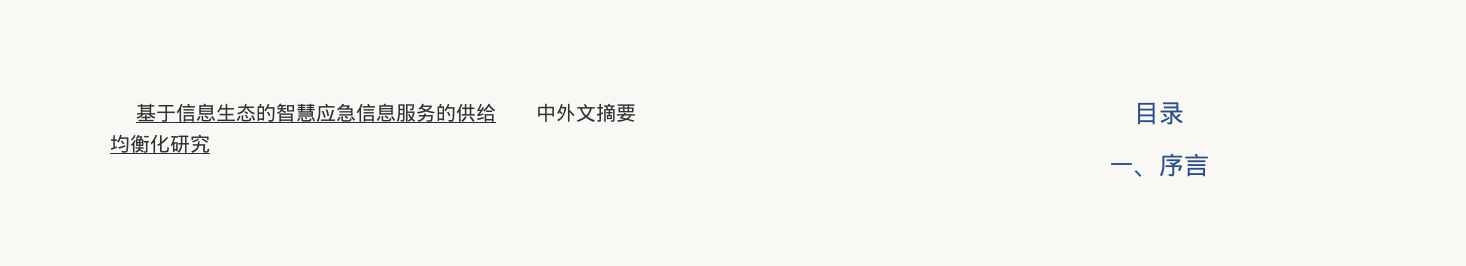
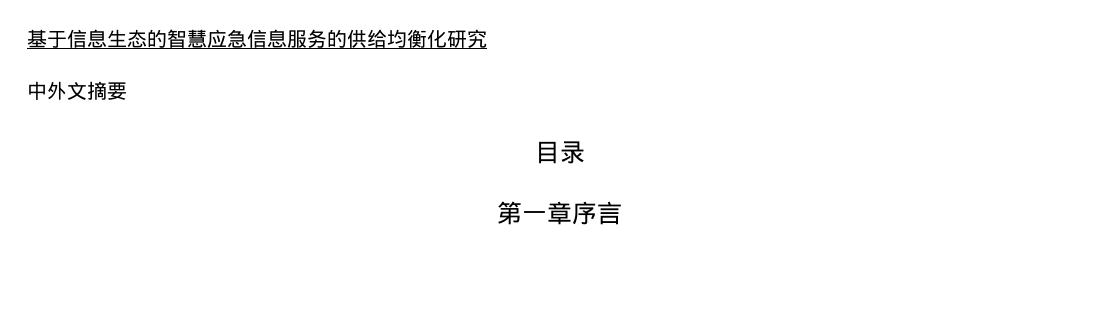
[1109,163,1159,177] 一、 -> [497,201,572,225] 第一章

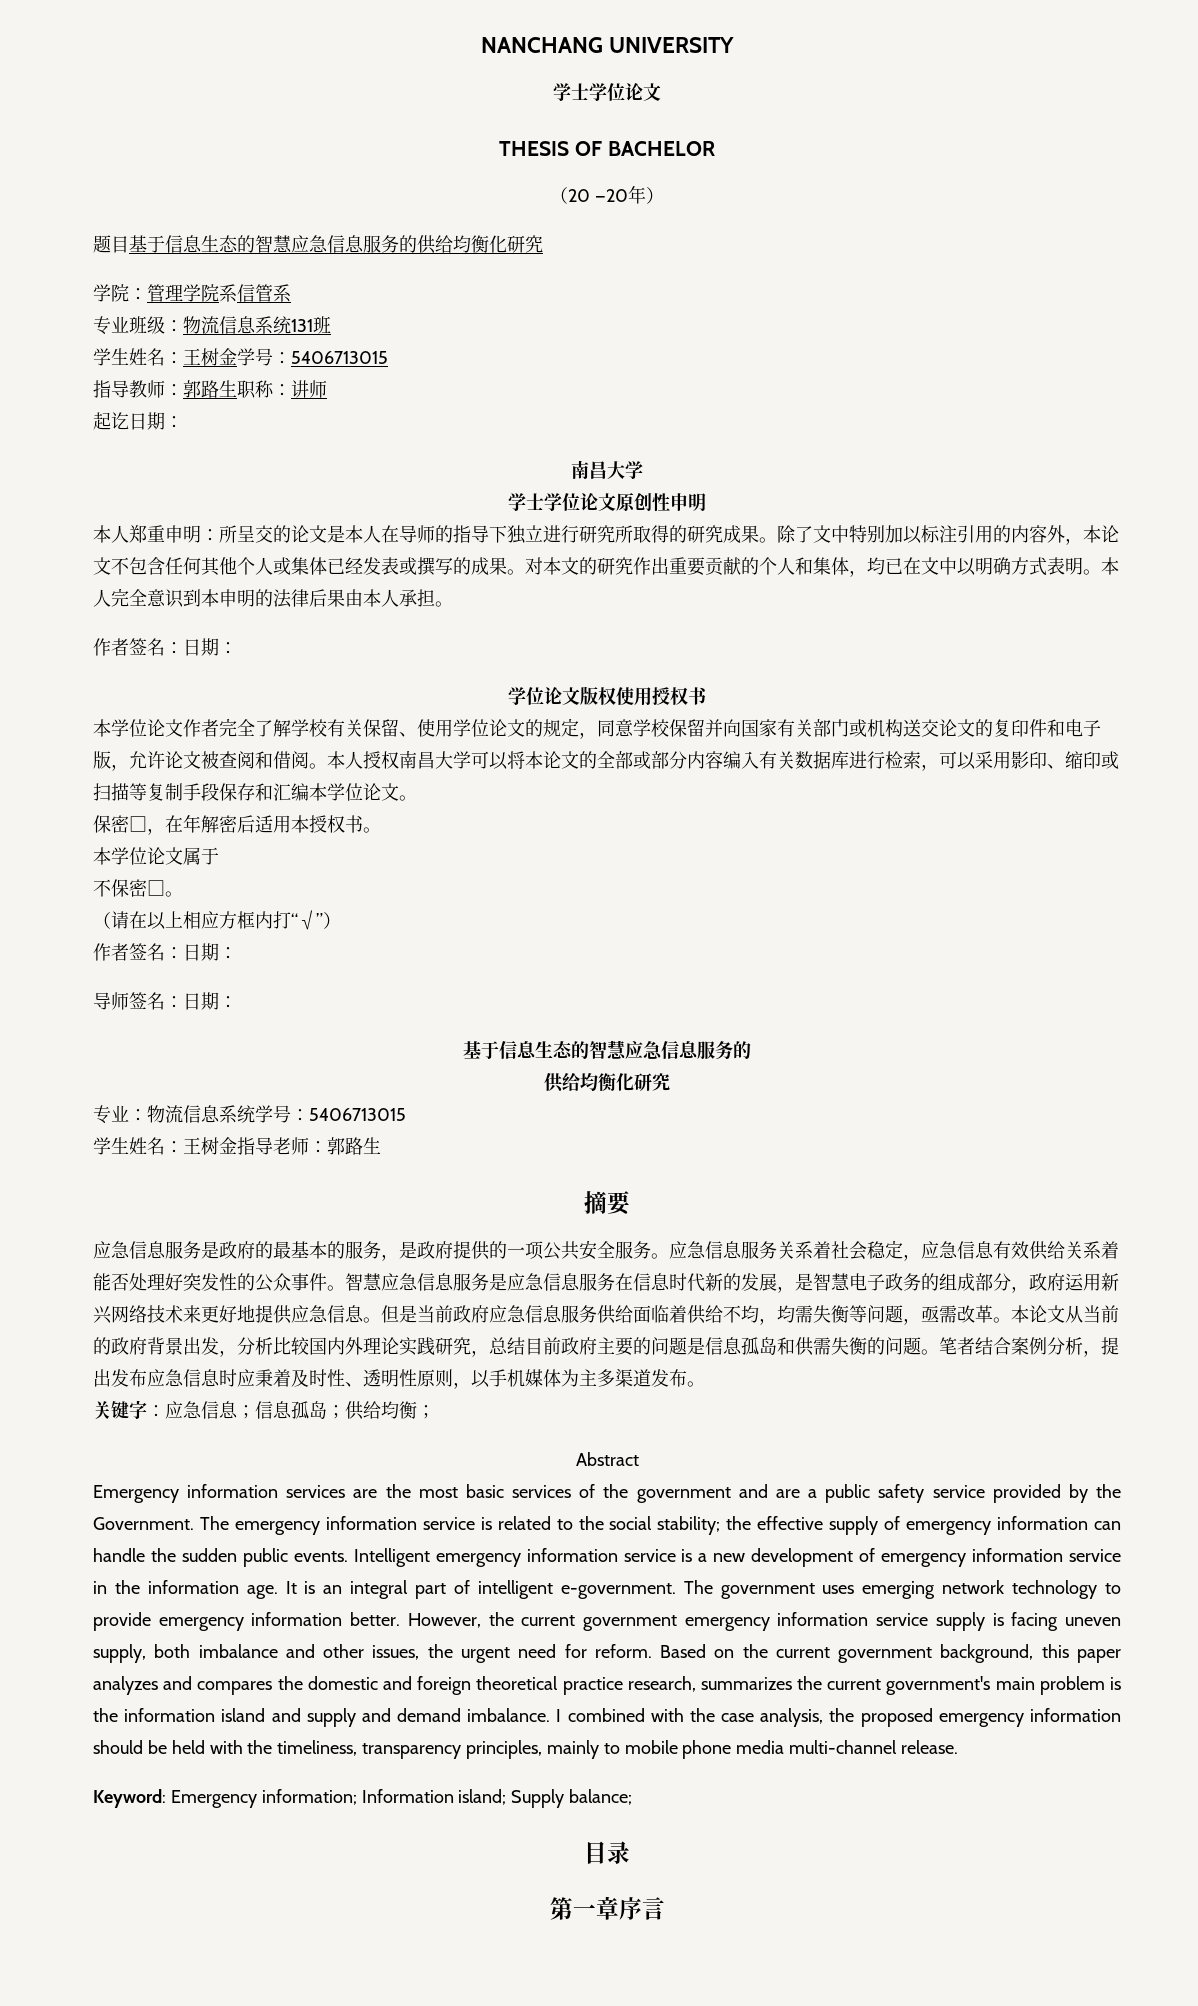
(27, 38) none -> [480,37,735,53] [553,83,661,101] [499,141,715,156] [550,185,664,204] [93,235,129,253] NANCHANG UNIVERSITY // 学士学位论文 // THESIS OF BACHELOR // （20 —20年） // 题目
[27,81,127,100] 中外文摘要 -> [93,284,291,302] [93,316,331,335] [93,348,388,366] [93,380,327,399] [93,412,183,430] [571,460,643,479] [508,492,706,512] [93,525,1119,545] [93,557,1119,577] [93,588,453,608] [93,638,237,656] [508,686,707,706] [93,718,1101,739] [93,750,1119,771] [93,783,417,801] [93,814,381,835] [93,847,219,865] [93,879,183,897] [93,910,341,930] [93,943,237,961] [93,992,237,1010] [463,1040,751,1060] [544,1072,670,1093] [93,1105,406,1124] [93,1137,381,1155] [584,1191,631,1215] [93,1240,1119,1261] [93,1273,1119,1293] [93,1305,1119,1325] [93,1337,1119,1357] [93,1369,705,1389] [93,1400,435,1420] [575,1452,639,1466] [93,1484,1121,1503] [93,1516,1122,1535] [93,1548,1121,1567] [93,1580,1122,1599] [93,1612,1121,1631] [93,1644,1122,1663] [93,1676,1121,1695] [93,1708,1121,1727] [93,1740,959,1759] [93,1789,633,1808] 学院：管理学院系信管系 // 专业班级：物流信息系统131班 // 学生姓名：王树金学号：5406713015 // 指导教师：郭路生职称：讲师 // 起讫日期： // 南昌大学 // 学士学位论文原创性申明 // 本人郑重申明：所呈交的论文是本人在导师的指导下独立进行研究所取得的研究成果。除了文中特别加以标注引用的内容外，本论文不包含任何其他个人或集体已经发表或撰写的成果。对本文的研究作出重要贡献的个人和集体，均已在文中以明确方式表明。本人完全意识到本申明的法律后果由本人承担。 // 作者签名：日期： // 学位论文版权使用授权书 // 本学位论文作者完全了解学校有关保留、使用学位论文的规定，同意学校保留并向国家有关部门或机构送交论文的复印件和电子版，允许论文被查阅和借阅。本人授权南昌大学可以将本论文的全部或部分内容编入有关数据库进行检索，可以采用影印、缩印或扫描等复制手段保存和汇编本学位论文。 // 保密□，在年解密后适用本授权书。 // 本学位论文属于 // 不保密□。 // （请在以上相应方框内打“√”） // 作者签名：日期： // 导师签名：日期： // 基于信息生态的智慧应急信息服务的 // 供给均衡化研究 // 专业：物流信息系统学号：5406713015 // 学生姓名：王树金指导老师：郭路生 // 摘要 // 应急信息服务是政府的最基本的服务，是政府提供的一项公共安全服务。应急信息服务关系着社会稳定，应急信息有效供给关系着能否处理好突发性的公众事件。智慧应急信息服务是应急信息服务在信息时代新的发展，是智慧电子政务的组成部分，政府运用新兴网络技术来更好地提供应急信息。但是当前政府应急信息服务供给面临着供给不均，均需失衡等问题，亟需改革。本论文从当前的政府背景出发，分析比较国内外理论实践研究，总结目前政府主要的问题是信息孤岛和供需失衡的问题。笔者结合案例分析，提出发布应急信息时应秉着及时性、透明性原则，以手机媒体为主多渠道发布。 // 关键字：应急信息；信息孤岛；供给均衡； // Abstract // Emergency information services are the most basic services of the government and are a public safety service provided by the Government. The emergency information service is related to the social stability; the effective supply of emergency information can handle the sudden public events. Intelligent emergency information service is a new development of emergency information service in the information age. It is an integral part of intelligent e-government. The government uses emerging network technology to provide emergency information better. However, the current government emergency information service supply is facing uneven supply, both imbalance and other issues, the urgent need for reform. Based on the current government background, this paper analyzes and compares the domestic and foreign theoretical practice research, summarizes the current government's main problem is the information island and supply and demand imbalance. I combined with the case analysis, the proposed emergency information should be held with the timeliness, transparency principles, mainly to mobile phone media multi-channel release. // Keyword: Emergency information; Information island; Supply balance;

